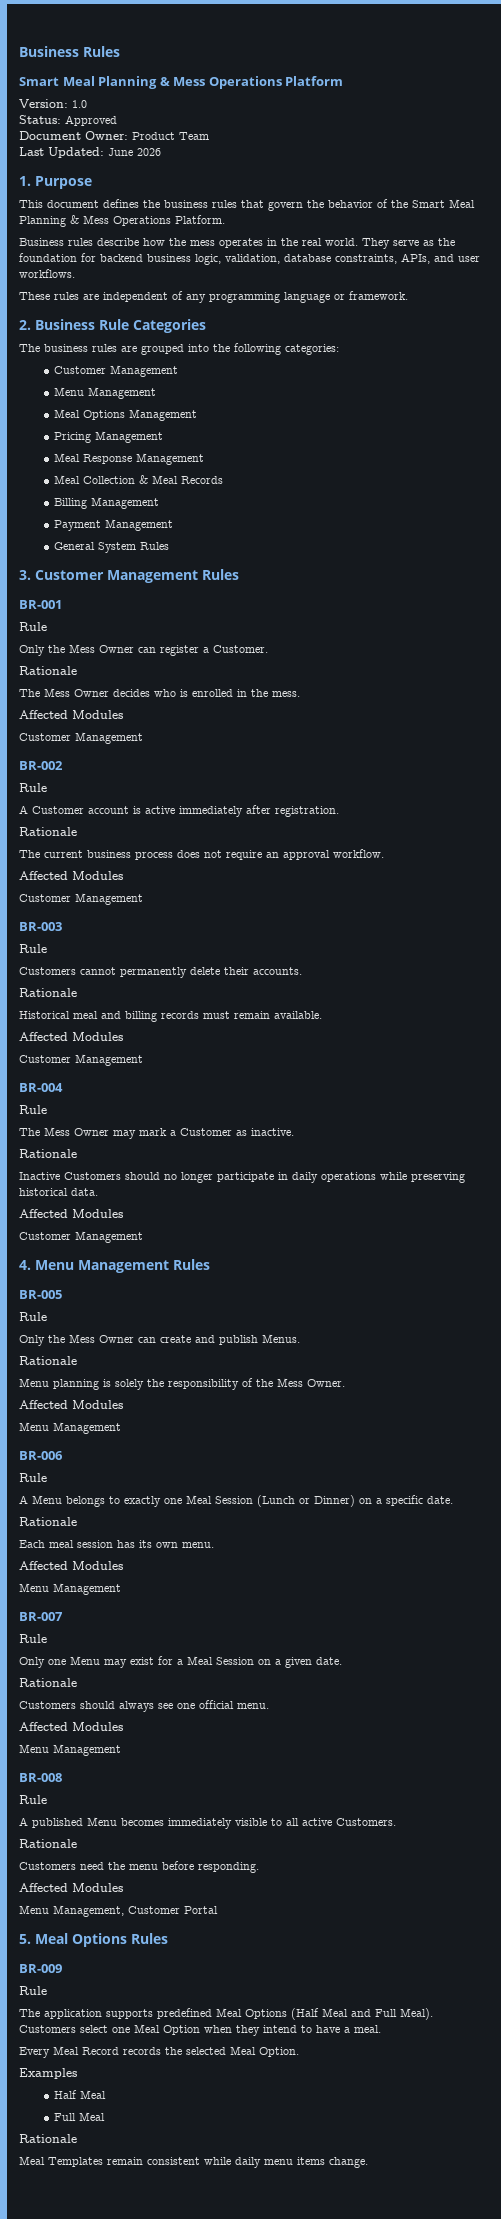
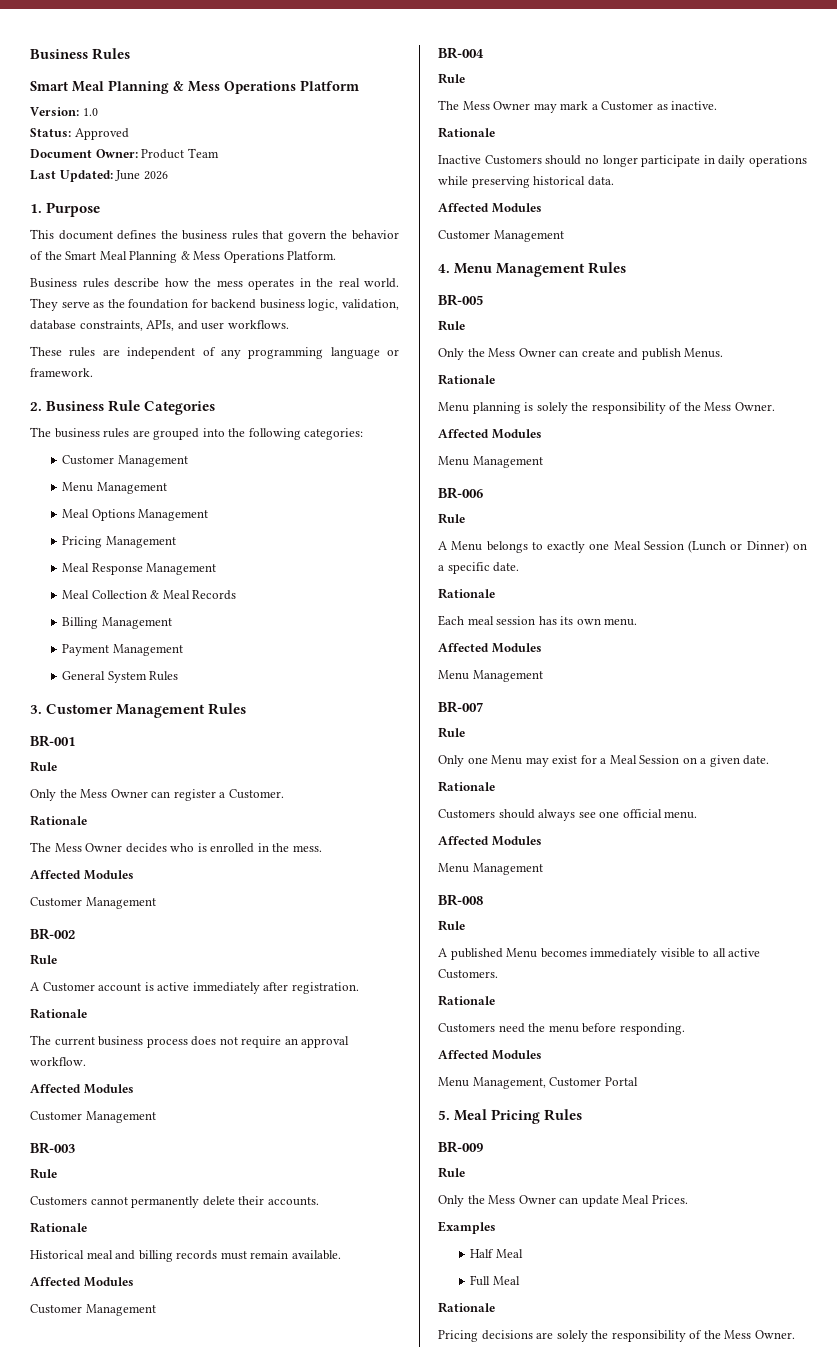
[72,1933,127,1947] Options -> [491,1109,541,1124] Pricing
[19,2008,433,2020] [19,2024,381,2036] [19,2046,299,2058] The application supports predefined Meal Options (Half Meal and Full Meal). Customers select one Meal Option when they intend to have a meal. // Every Meal Record records the selected Meal Option. -> [438,1195,688,1207] Only the Mess Owner can update Meal Prices.
[19,2156,368,2168] Meal Templates remain consistent while daily menu items change. -> [438,1330,795,1342] Pricing decisions are solely the responsibility of the Mess Owner.

